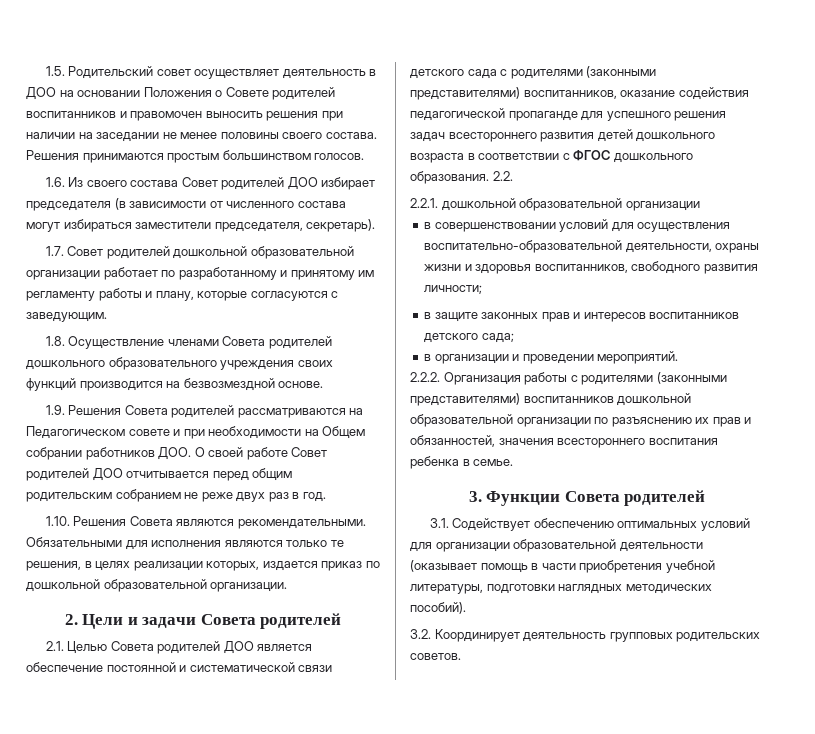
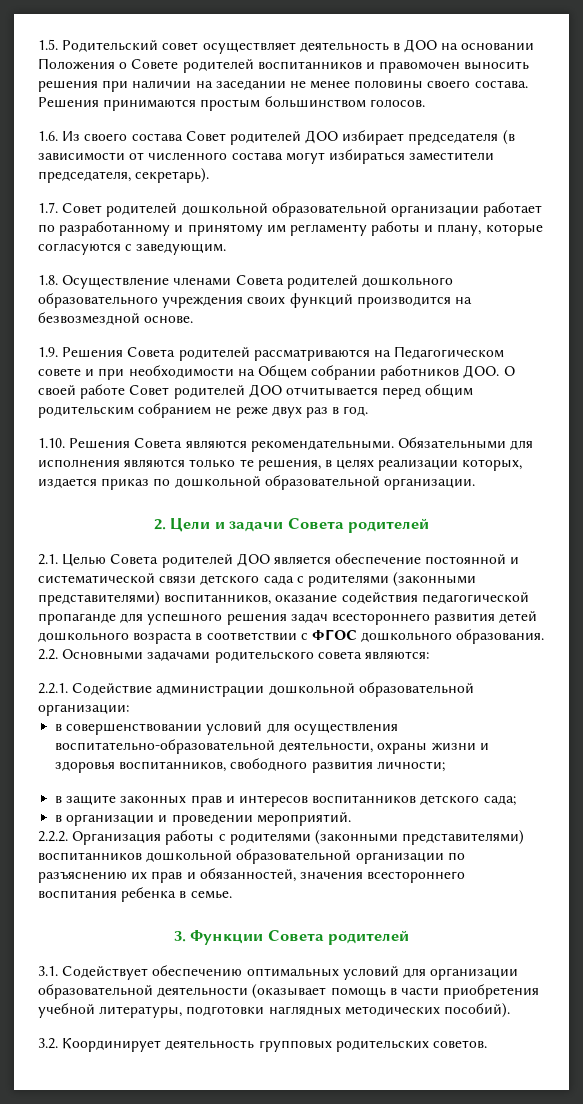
(513, 176) none -> [62,649,429,663] Основными задачами родительского совета являются:
[441,198,700,211] дошкольной образовательной организации -> [72,682,474,697] [38,704,129,716] Содействие администрации дошкольной образовательной организации:

